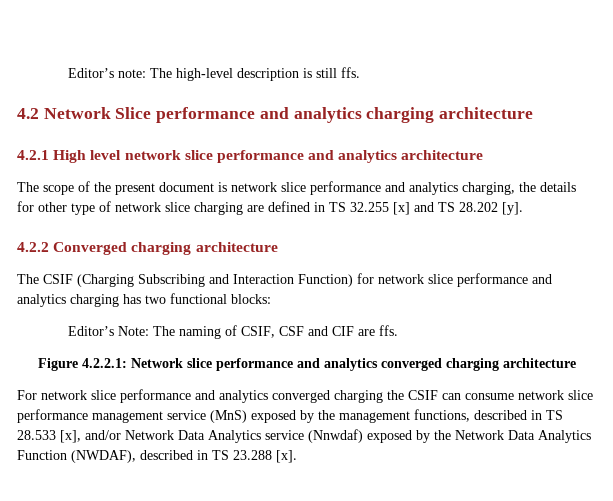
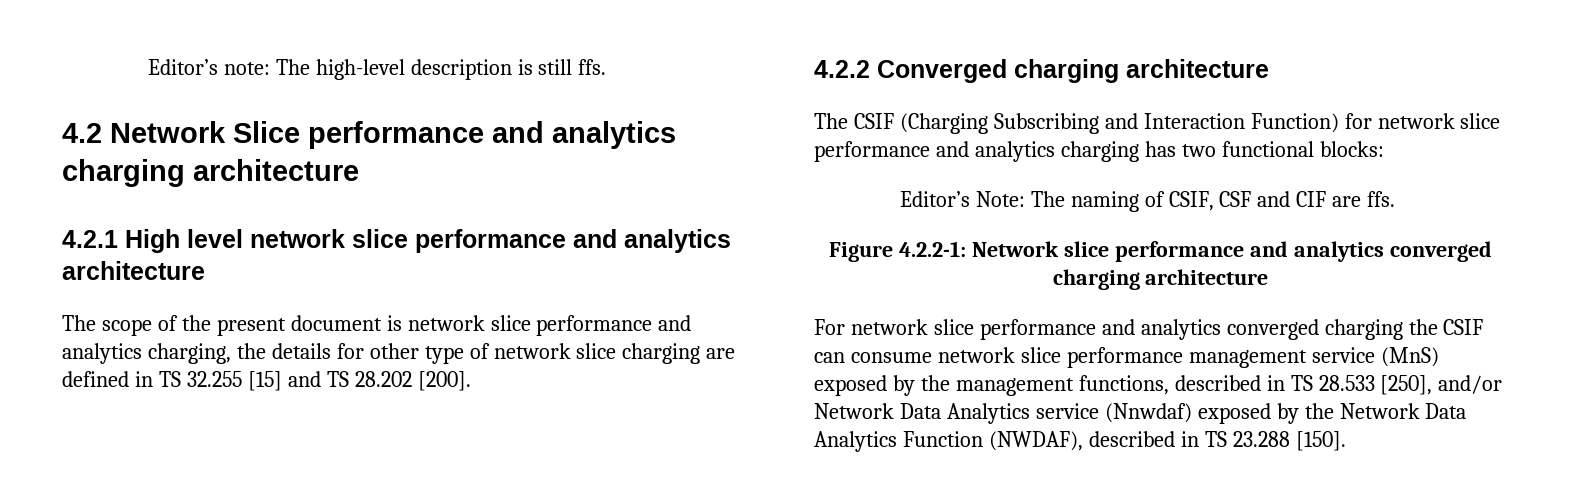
[393,202,410,215] [x] -> [247,371,282,391] [15]
[502,202,523,215] [y]. -> [417,371,471,391] [200].
[81,358,127,368] 4.2.2.1: -> [899,241,967,257] 4.2.2-1:
[60,430,81,443] [x], -> [1380,375,1433,395] [250],
[276,450,297,463] [x]. -> [1295,431,1346,451] [150].

